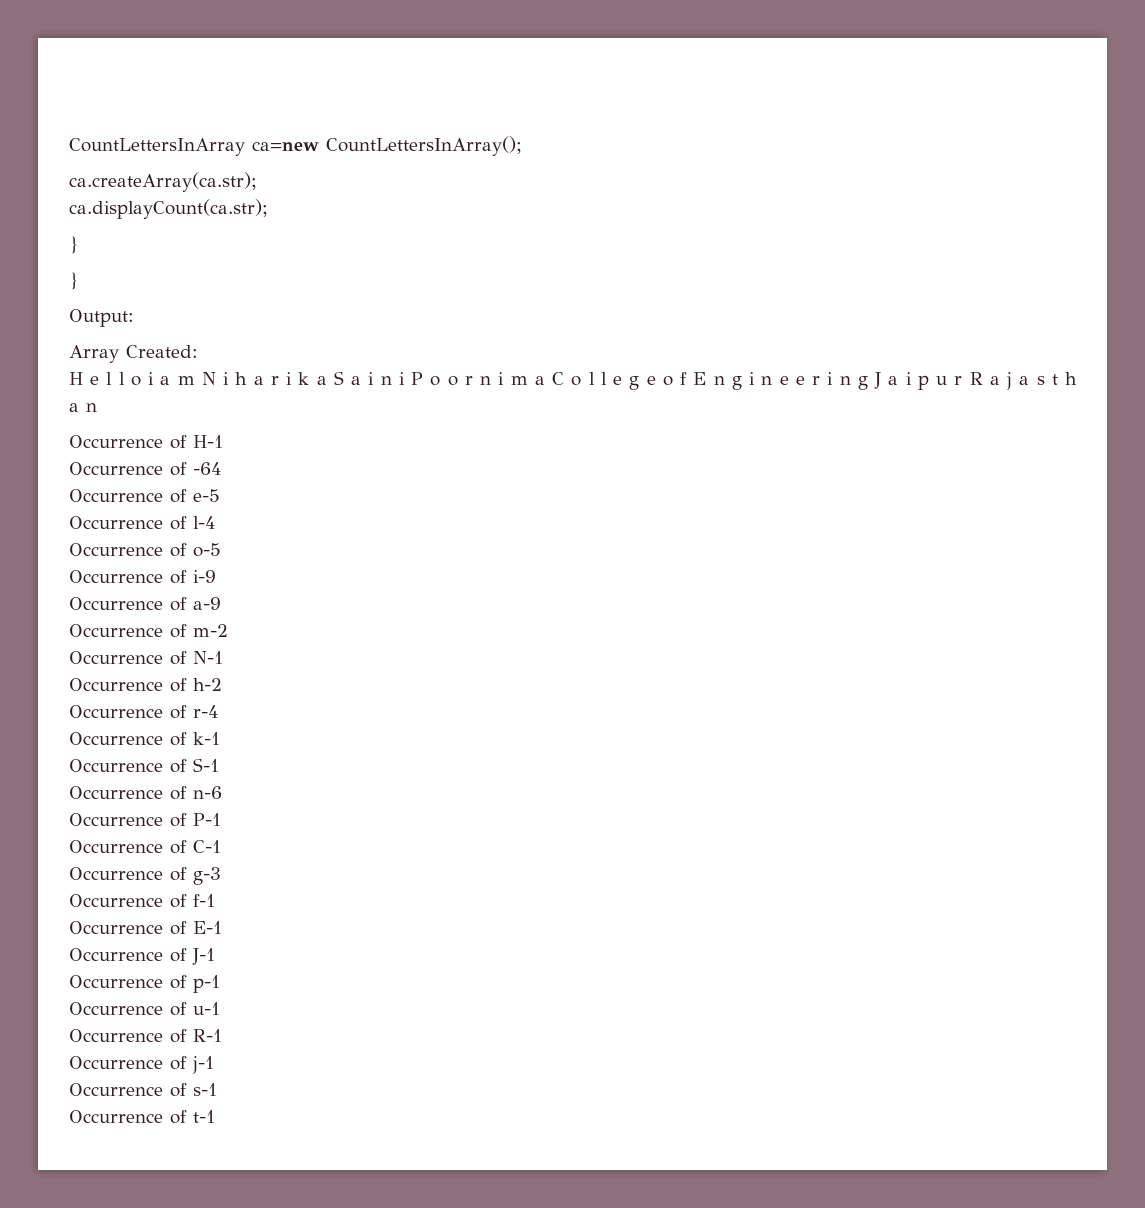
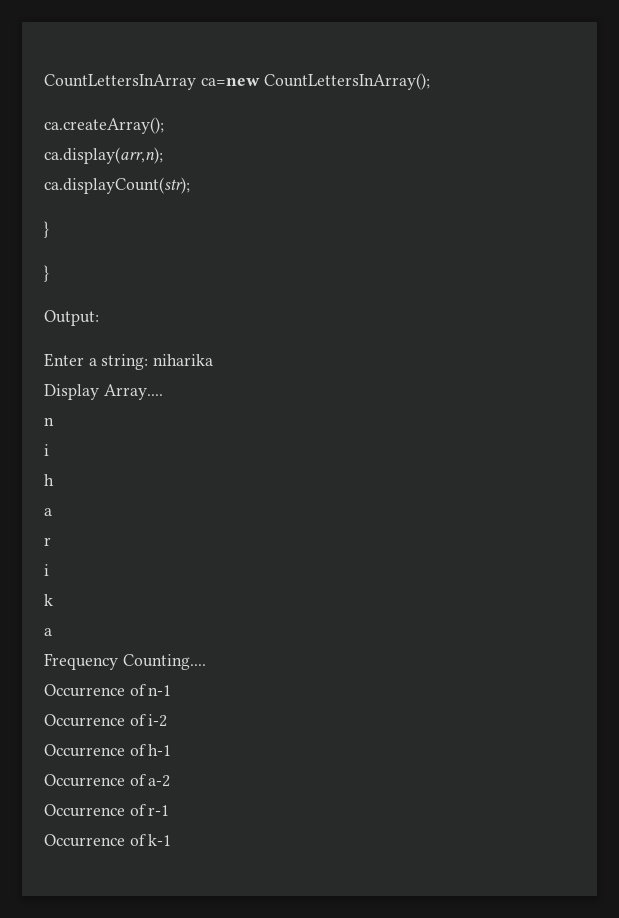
[69,172,257,192] [69,199,268,219] ca.createArray(ca.str); // ca.displayCount(ca.str); -> [44,117,164,134] [44,147,163,164] [44,177,190,194] ca.createArray(); // ca.display(arr,n); // ca.displayCount(str);
[69,345,198,363] [69,371,1078,390] [69,403,97,412] [69,435,223,449] [69,462,221,476] [69,489,220,503] [69,516,215,530] [69,543,221,557] [69,570,216,584] [69,597,221,611] [69,624,228,638] [69,651,223,665] [69,678,222,692] [69,705,218,719] [69,732,220,746] [69,758,219,773] [69,786,222,800] [69,813,221,827] [69,840,221,854] [69,867,221,885] [69,894,215,908] [69,921,222,935] [69,948,215,965] [69,975,220,993] [69,1002,220,1016] [69,1029,222,1043] [69,1056,214,1074] [69,1083,217,1097] [69,1110,215,1124] Array Created: // H e l l o i a m N i h a r i k a S a i n i P o o r n i m a C o l l e g e o f E n g i n e e r i n g J a i p u r R a j a s t h a n // Occurrence of H-1 // Occurrence of -64 // Occurrence of e-5 // Occurrence of l-4 // Occurrence of o-5 // Occurrence of i-9 // Occurrence of a-9 // Occurrence of m-2 // Occurrence of N-1 // Occurrence of h-2 // Occurrence of r-4 // Occurrence of k-1 // Occurrence of S-1 // Occurrence of n-6 // Occurrence of P-1 // Occurrence of C-1 // Occurrence of g-3 // Occurrence of f-1 // Occurrence of E-1 // Occurrence of J-1 // Occurrence of p-1 // Occurrence of u-1 // Occurrence of R-1 // Occurrence of j-1 // Occurrence of s-1 // Occurrence of t-1 -> [44,353,214,370] [44,384,163,400] [44,417,54,426] [44,444,49,456] [44,474,54,486] [44,508,52,516] [44,537,51,546] [44,564,49,576] [44,594,53,606] [44,628,52,636] [44,653,206,670] [44,684,172,697] [44,714,168,727] [44,744,172,757] [44,774,171,787] [44,804,170,817] [44,834,172,847] Enter a string: niharika // Display Array.... // n // i // h // a // r // i // k // a // Frequency Counting.... // Occurrence of n-1 // Occurrence of i-2 // Occurrence of h-1 // Occurrence of a-2 // Occurrence of r-1 // Occurrence of k-1

